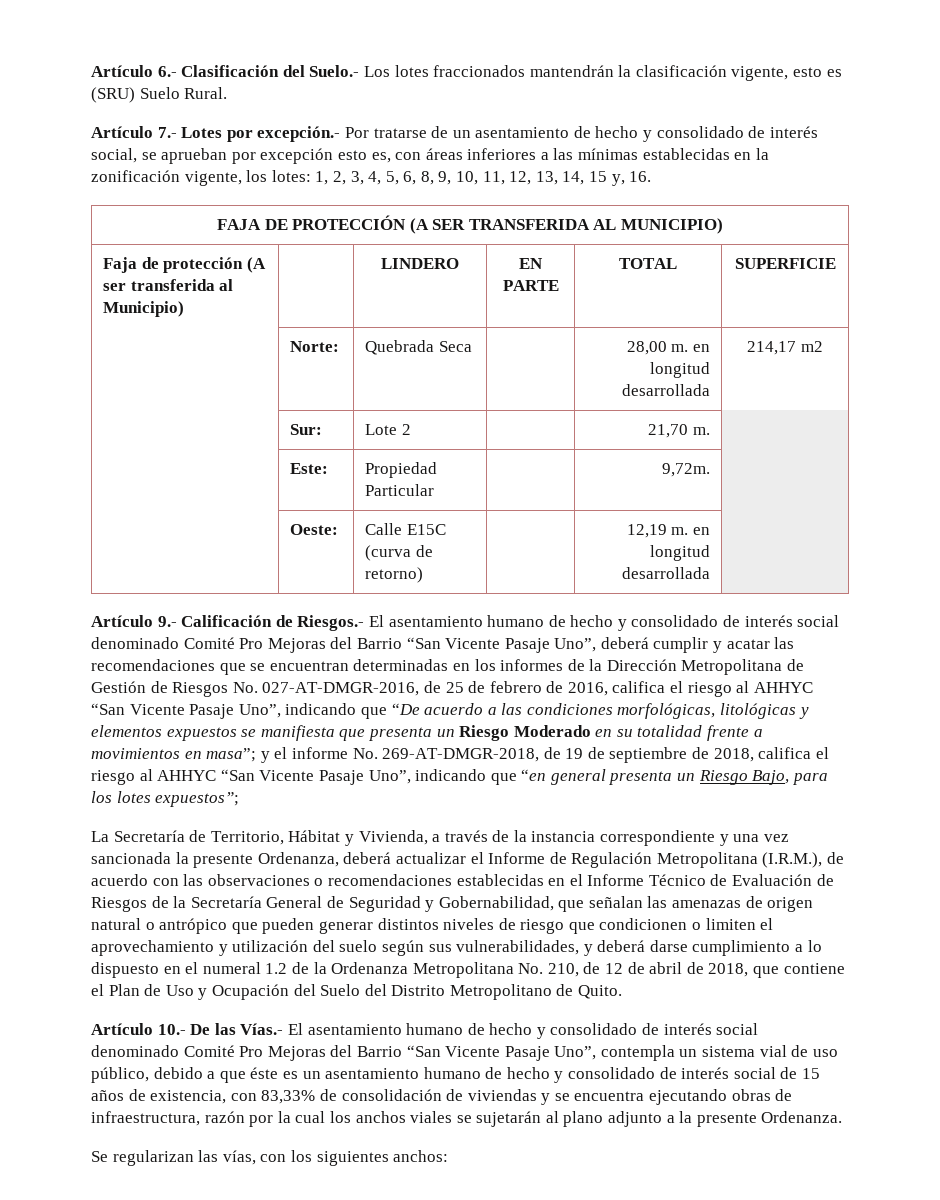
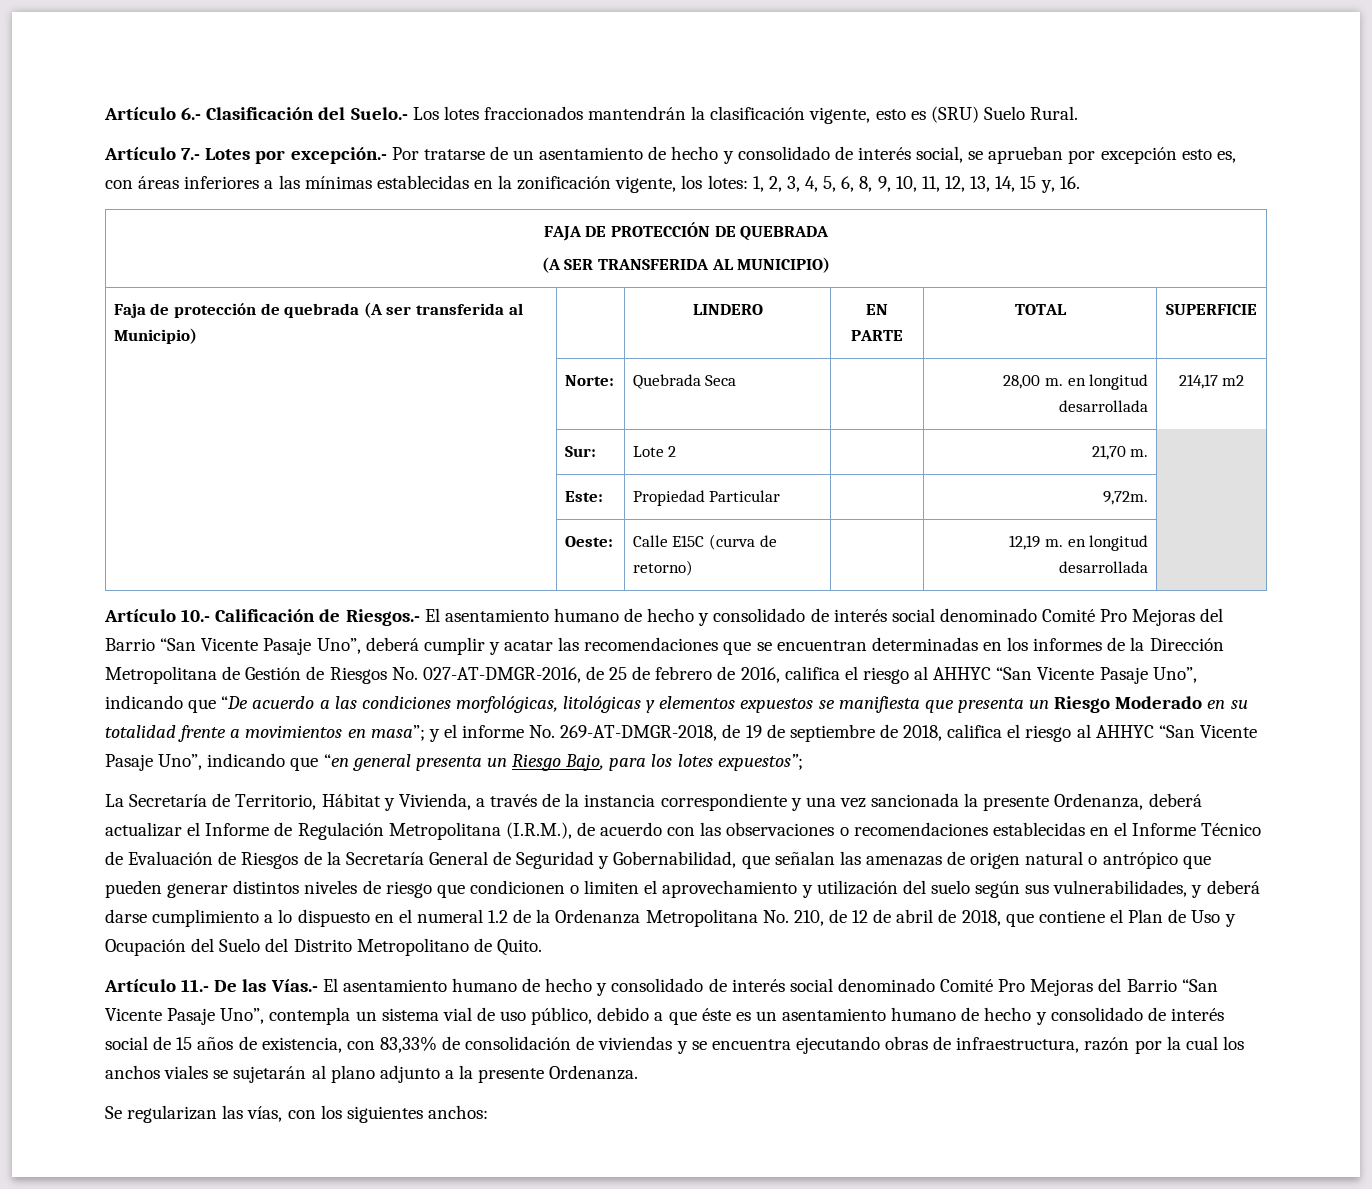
(407, 222) none -> [714,226,830,241] DE QUEBRADA //
(244, 265) none -> [260,303,360,318] de quebrada
[157,616,177,627] 9.- -> [181,609,211,622] 10.-
[157,1024,186,1035] 10.- -> [181,979,210,992] 11.-

